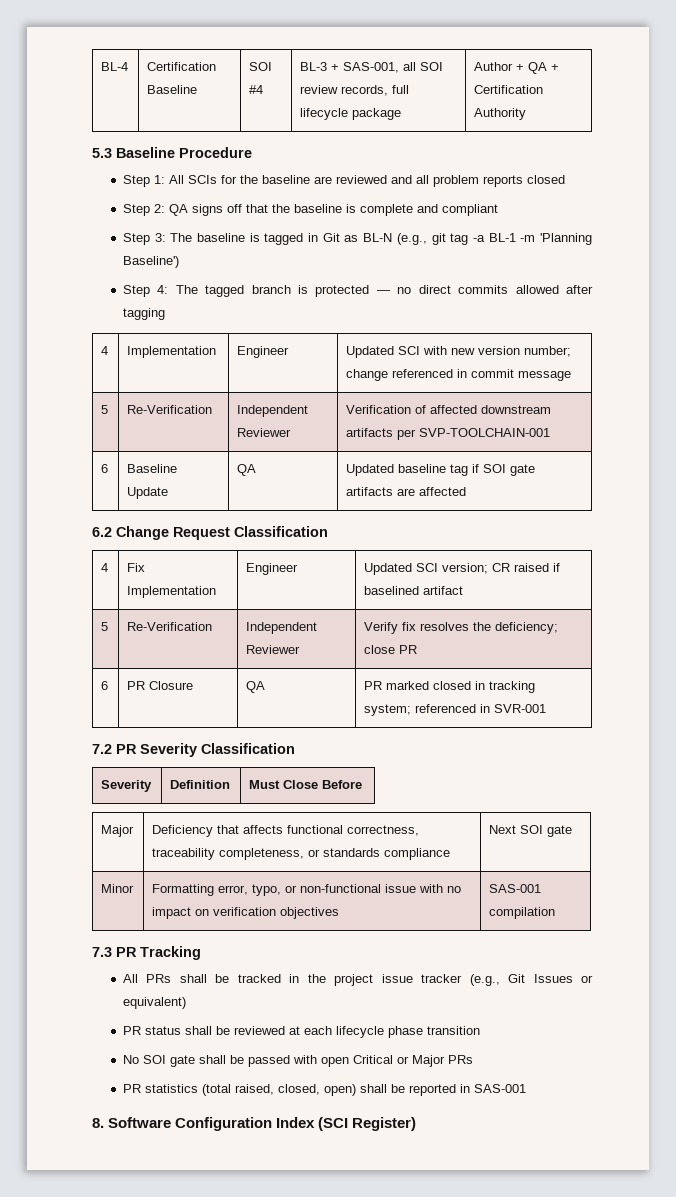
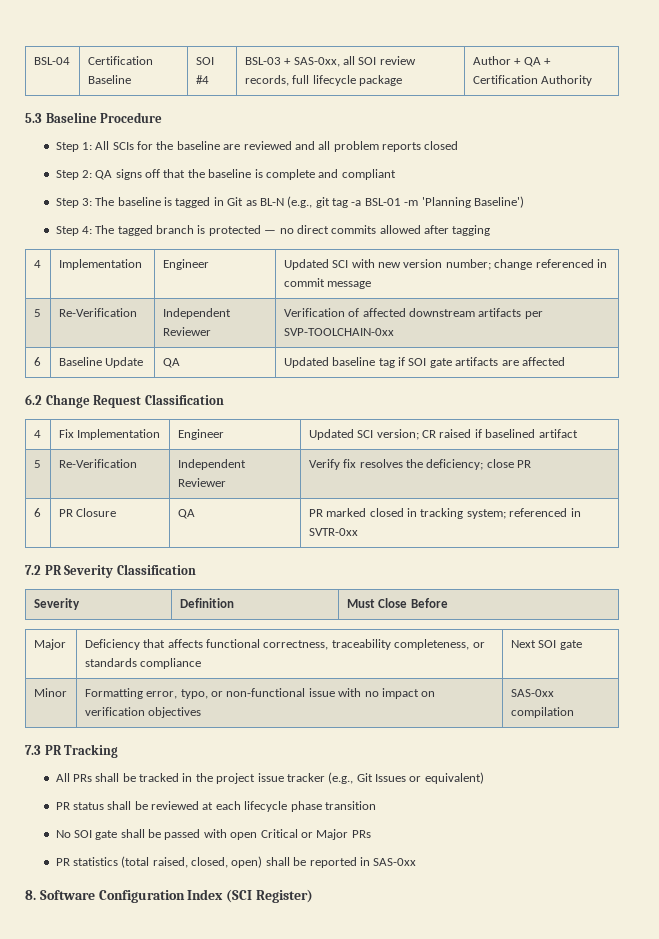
[101,62,129,71] BL-4 -> [33,57,70,65] BSL-04
[300,62,400,73] BL-3 + SAS-001, -> [244,57,340,67] BSL-03 + SAS-0xx,
[488,233,516,242] BL-1 -> [364,198,401,206] BSL-01
[419,428,551,437] SVP-TOOLCHAIN-001 -> [283,328,394,336] SVP-TOOLCHAIN-0xx
[494,704,547,713] SVR-001 -> [308,528,358,536] SVTR-0xx
[489,884,542,893] SAS-001 -> [510,689,554,697] SAS-0xx
[473,1084,526,1093] SAS-001 -> [373,858,417,866] SAS-0xx

